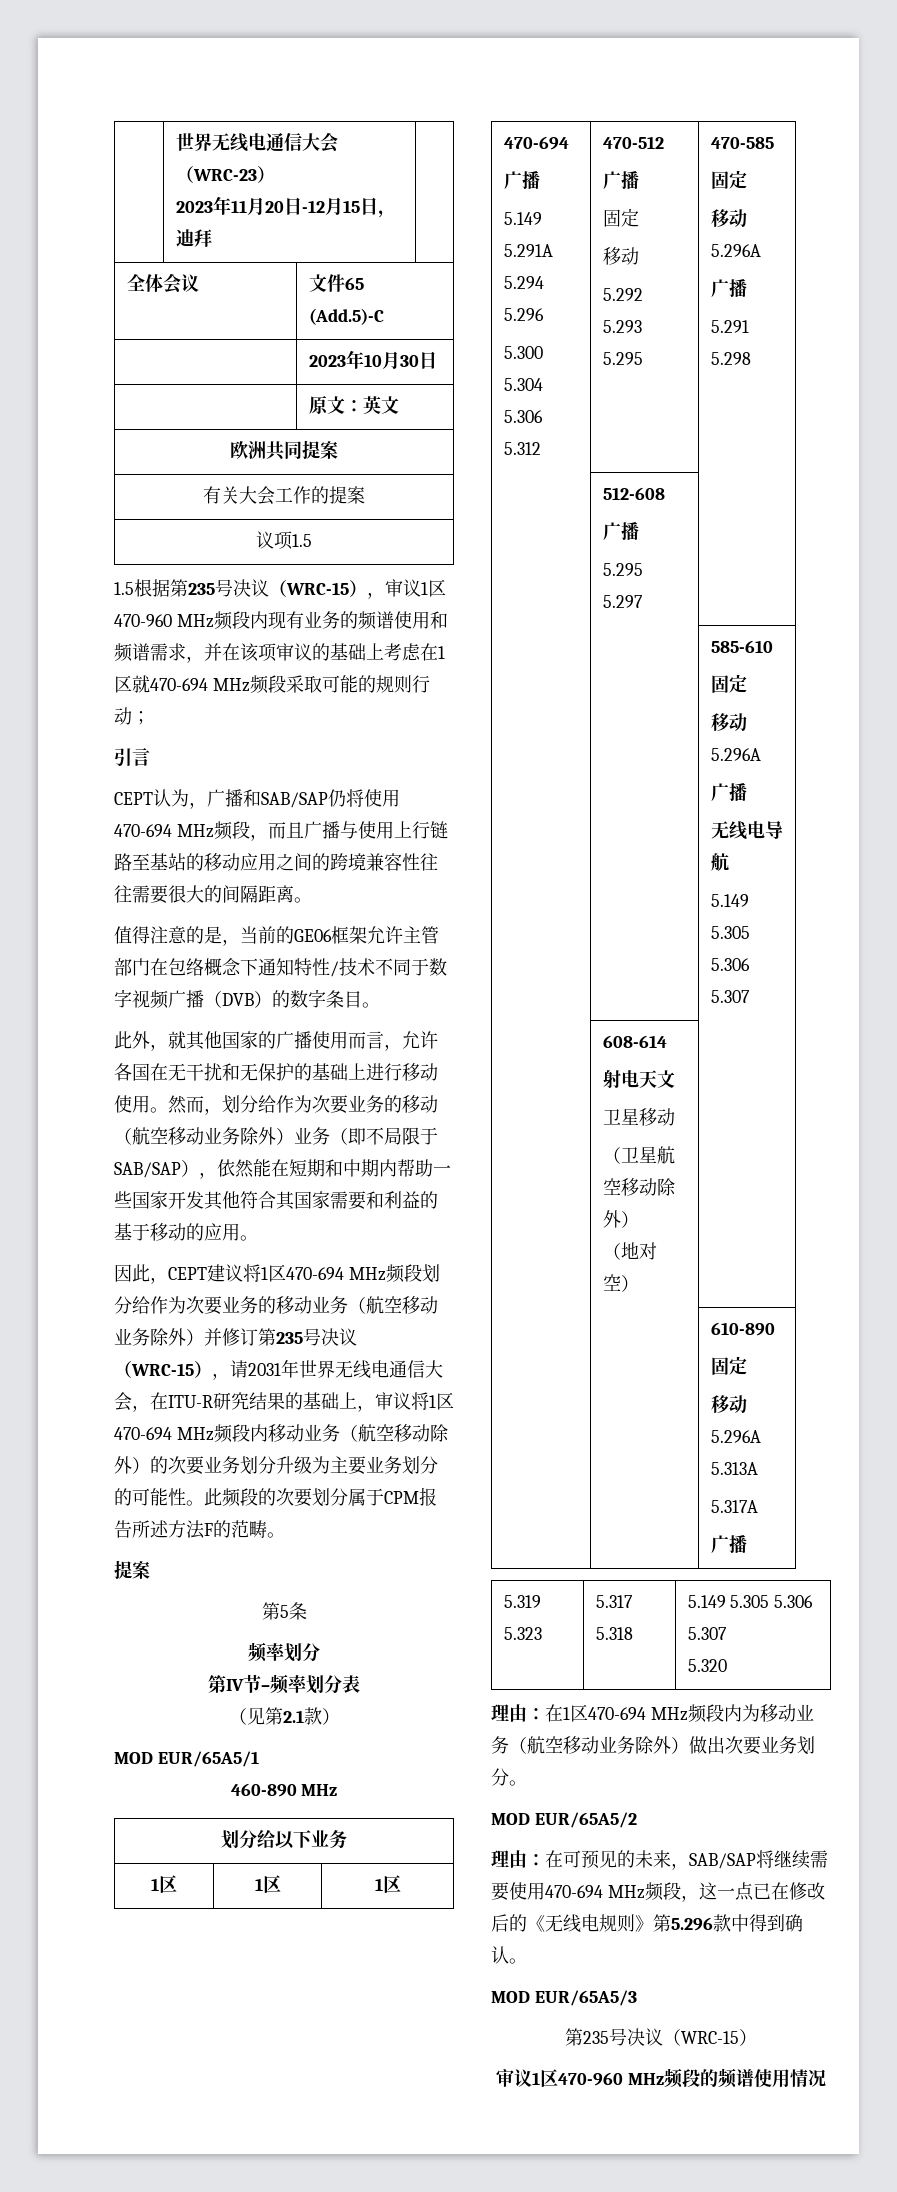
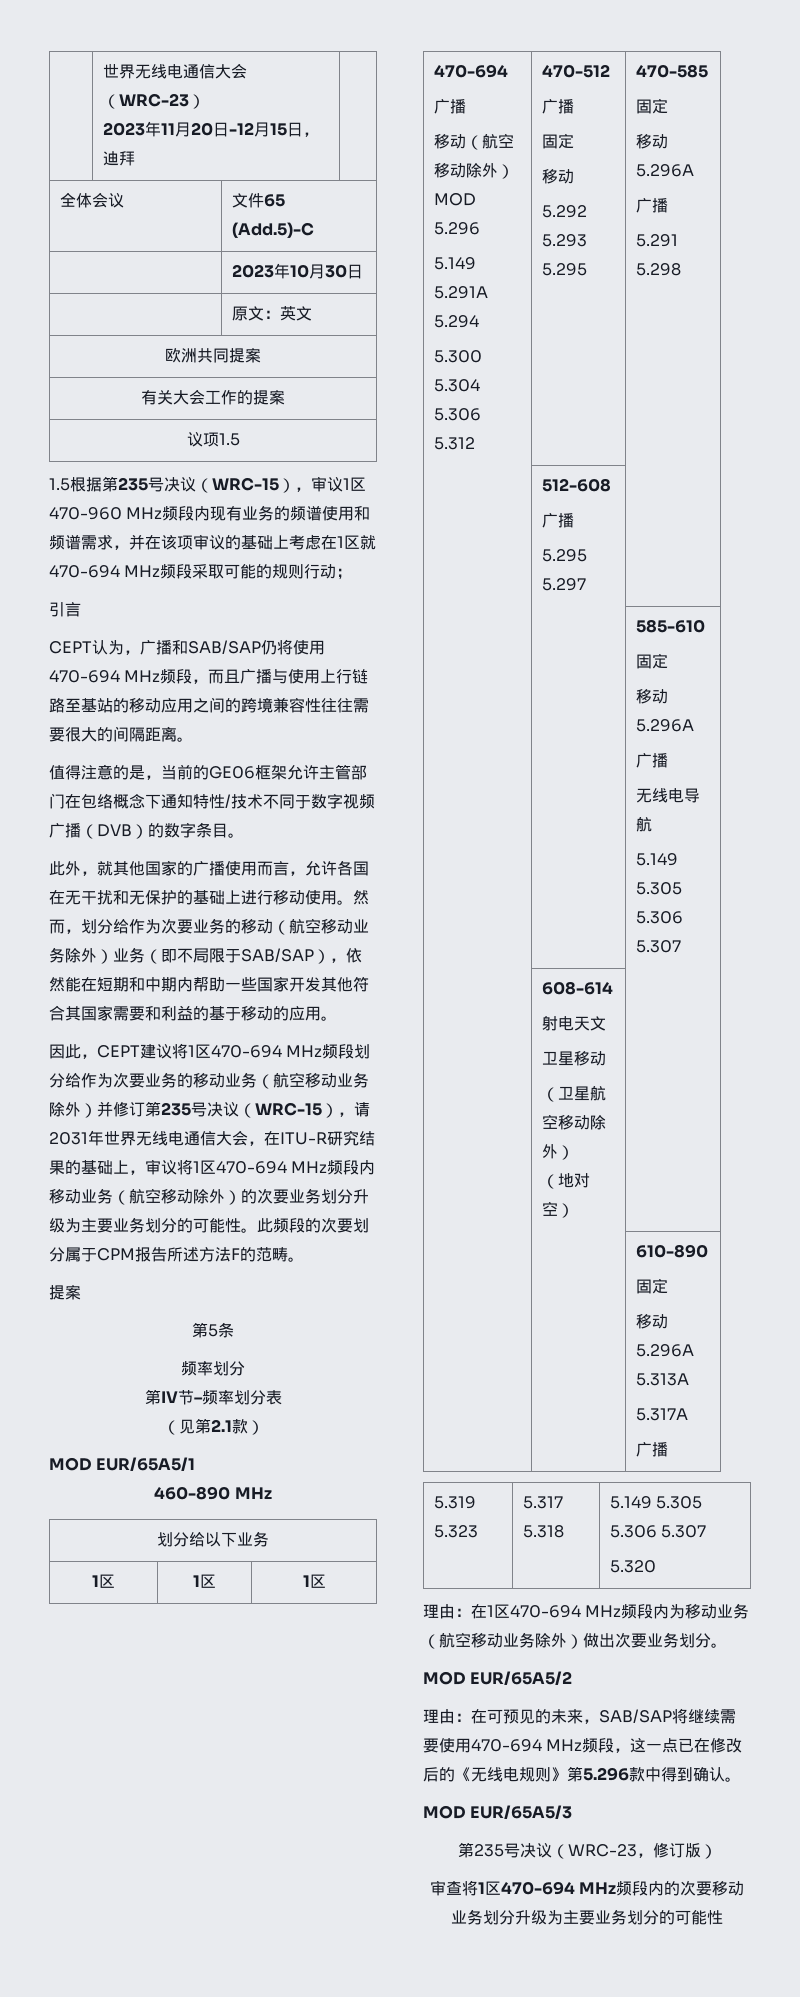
(540, 180) none -> [433,133,514,150] [433,163,514,179] [433,193,476,206] [433,222,480,235] // 移动（航空移动除外）MOD 5.296
[503,308,544,321] 5.296 -> (479, 321) none
[681,2029,757,2046] [496,2068,826,2088] WRC-15） // 审议1区470-960 MHz频段的频谱使用情况 -> [567,1842,717,1859] [429,1880,745,1896] [451,1909,723,1925] WRC-23，修订版） // 审查将1区470-694 MHz频段内的次要移动业务划分升级为主要业务划分的可能性

